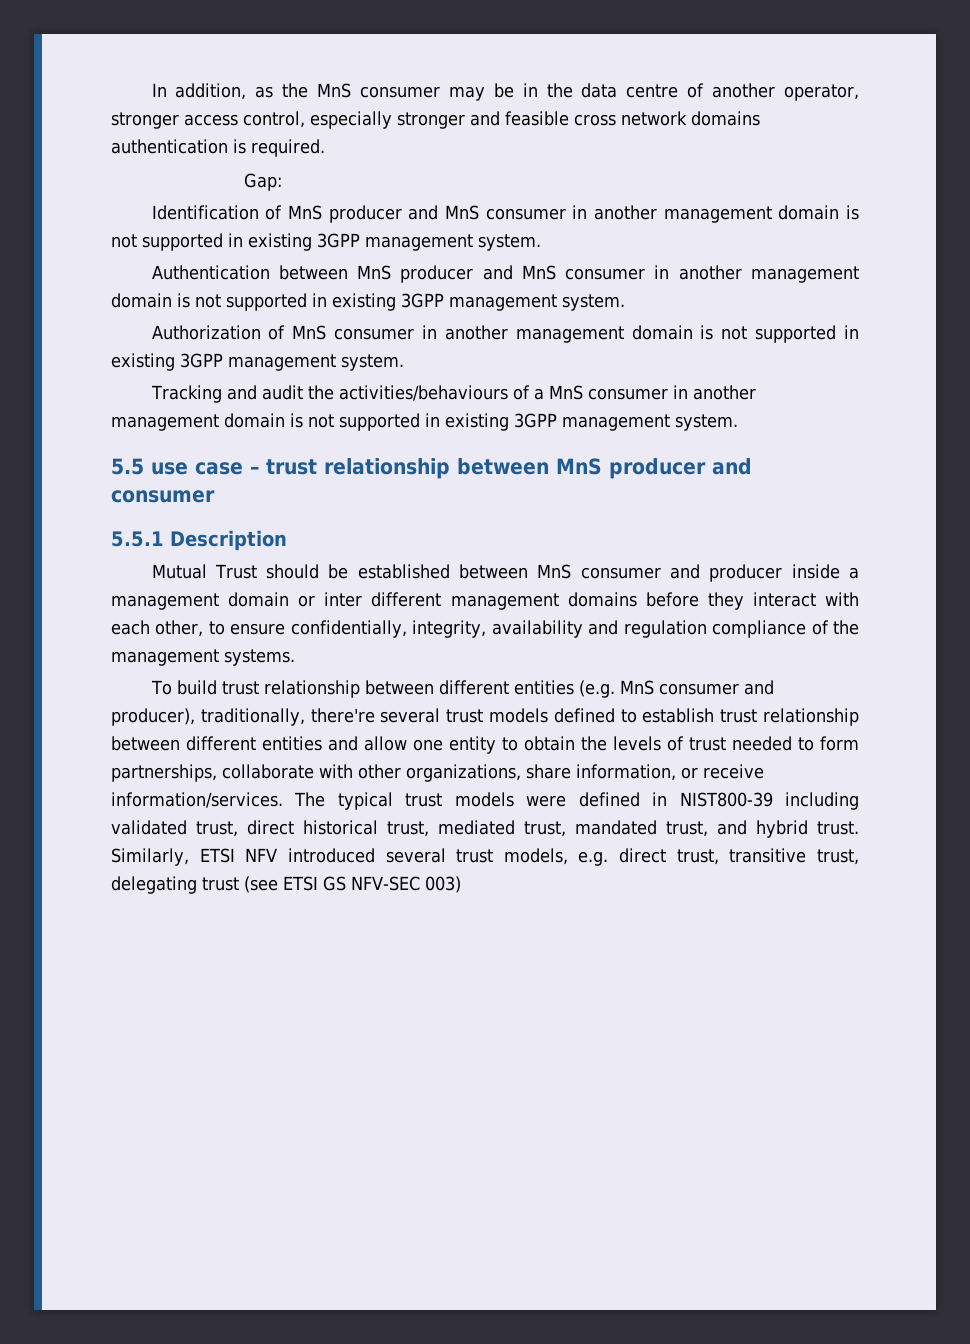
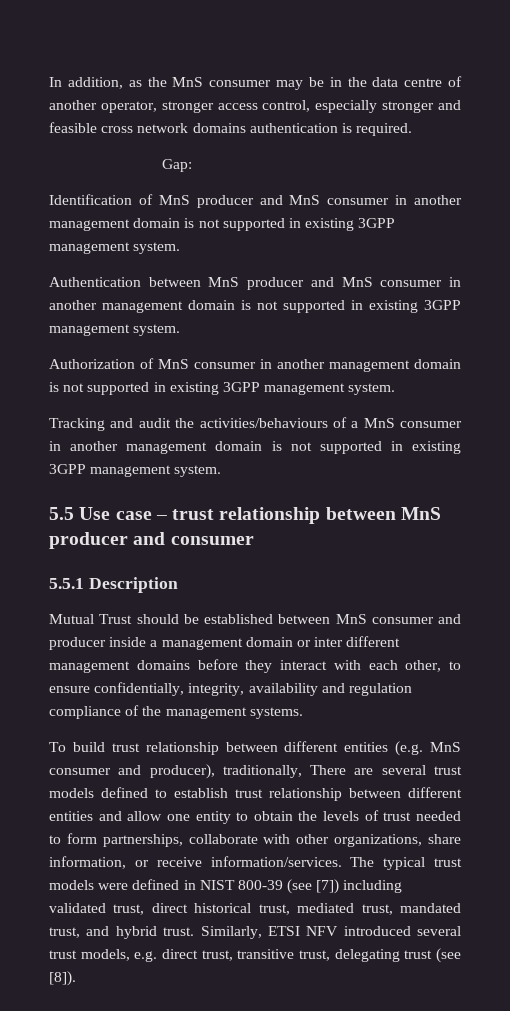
[151,462,188,475] use -> [79,507,111,520] Use
[310,708,375,723] there're -> [310,765,374,775] There are
[679,792,773,807] NIST800-39 -> [199,879,340,894] NIST 800-39 (see [7])
[283,876,461,893] ETSI GS NFV-SEC 003) -> [49,971,76,986] [8]).

